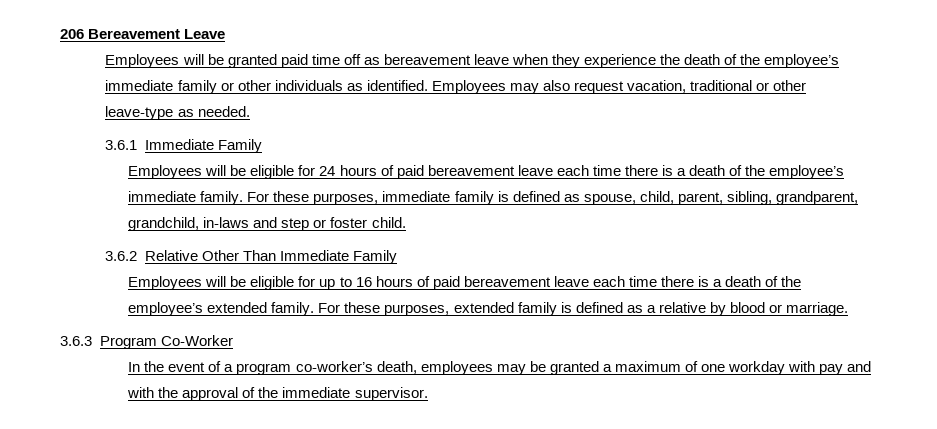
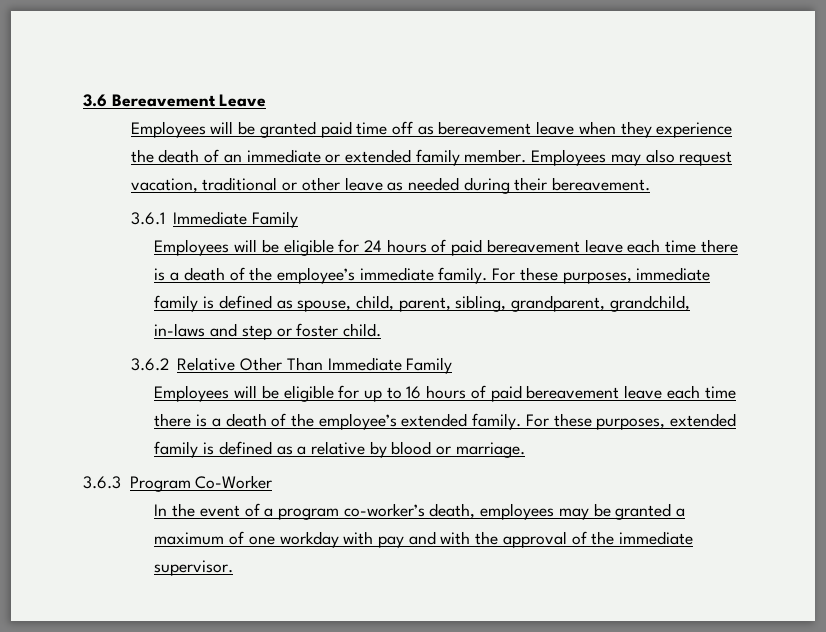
[60,29,84,39] 206 -> [83,94,107,107] 3.6
[740,54,840,68] [105,80,428,94] the employee’s immediate family or other individuals as identified. -> [223,149,527,166] an immediate or extended family member.
[105,106,250,120] leave-type as needed. -> [344,177,651,194] leave as needed during their bereavement.

